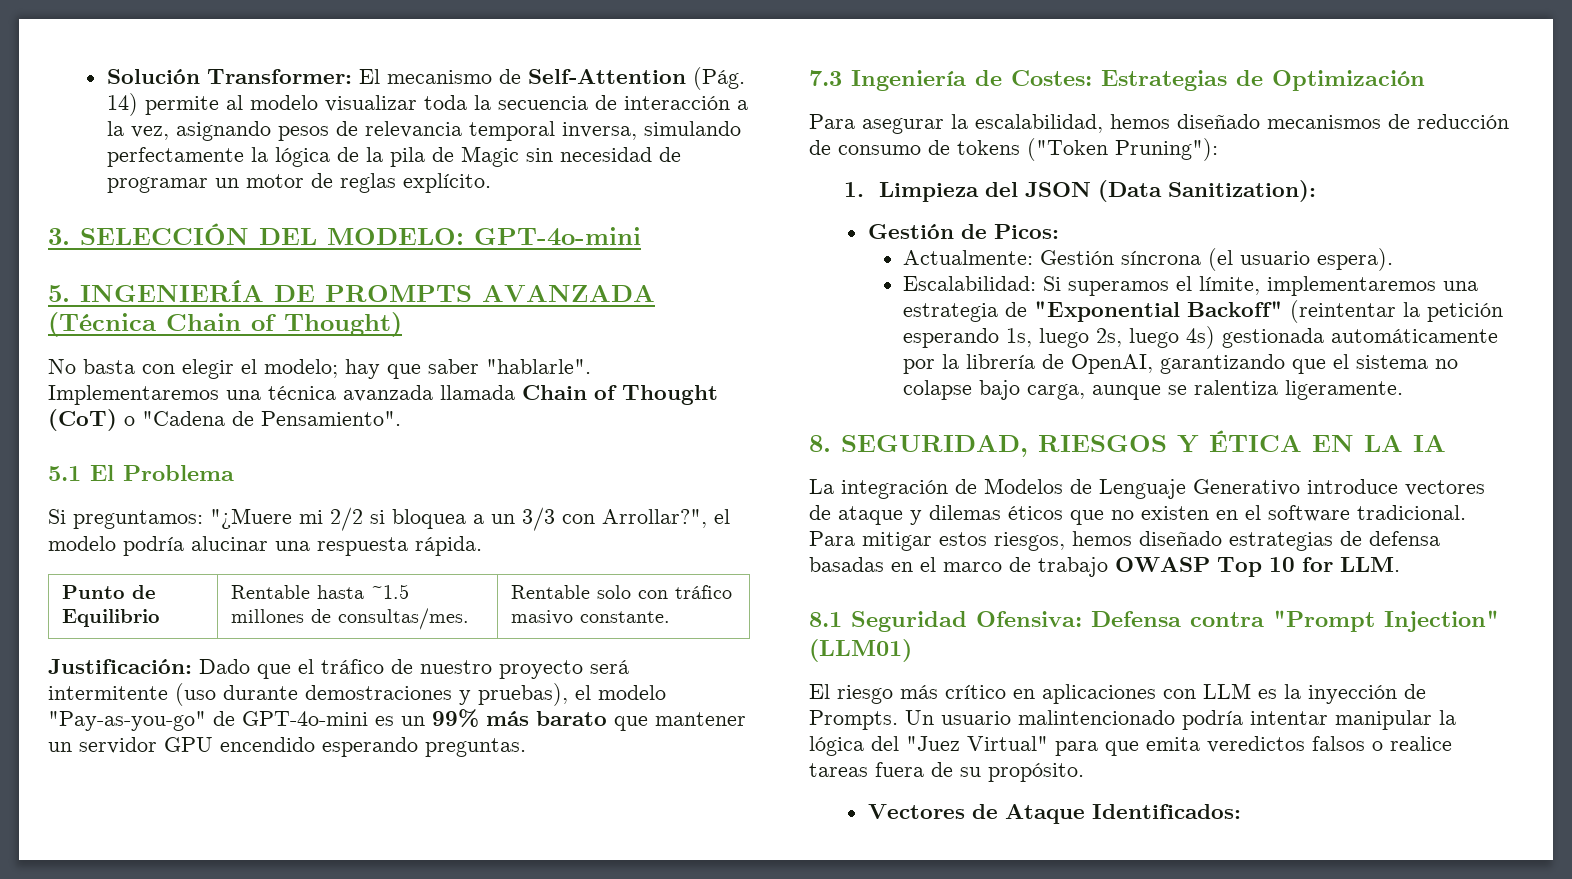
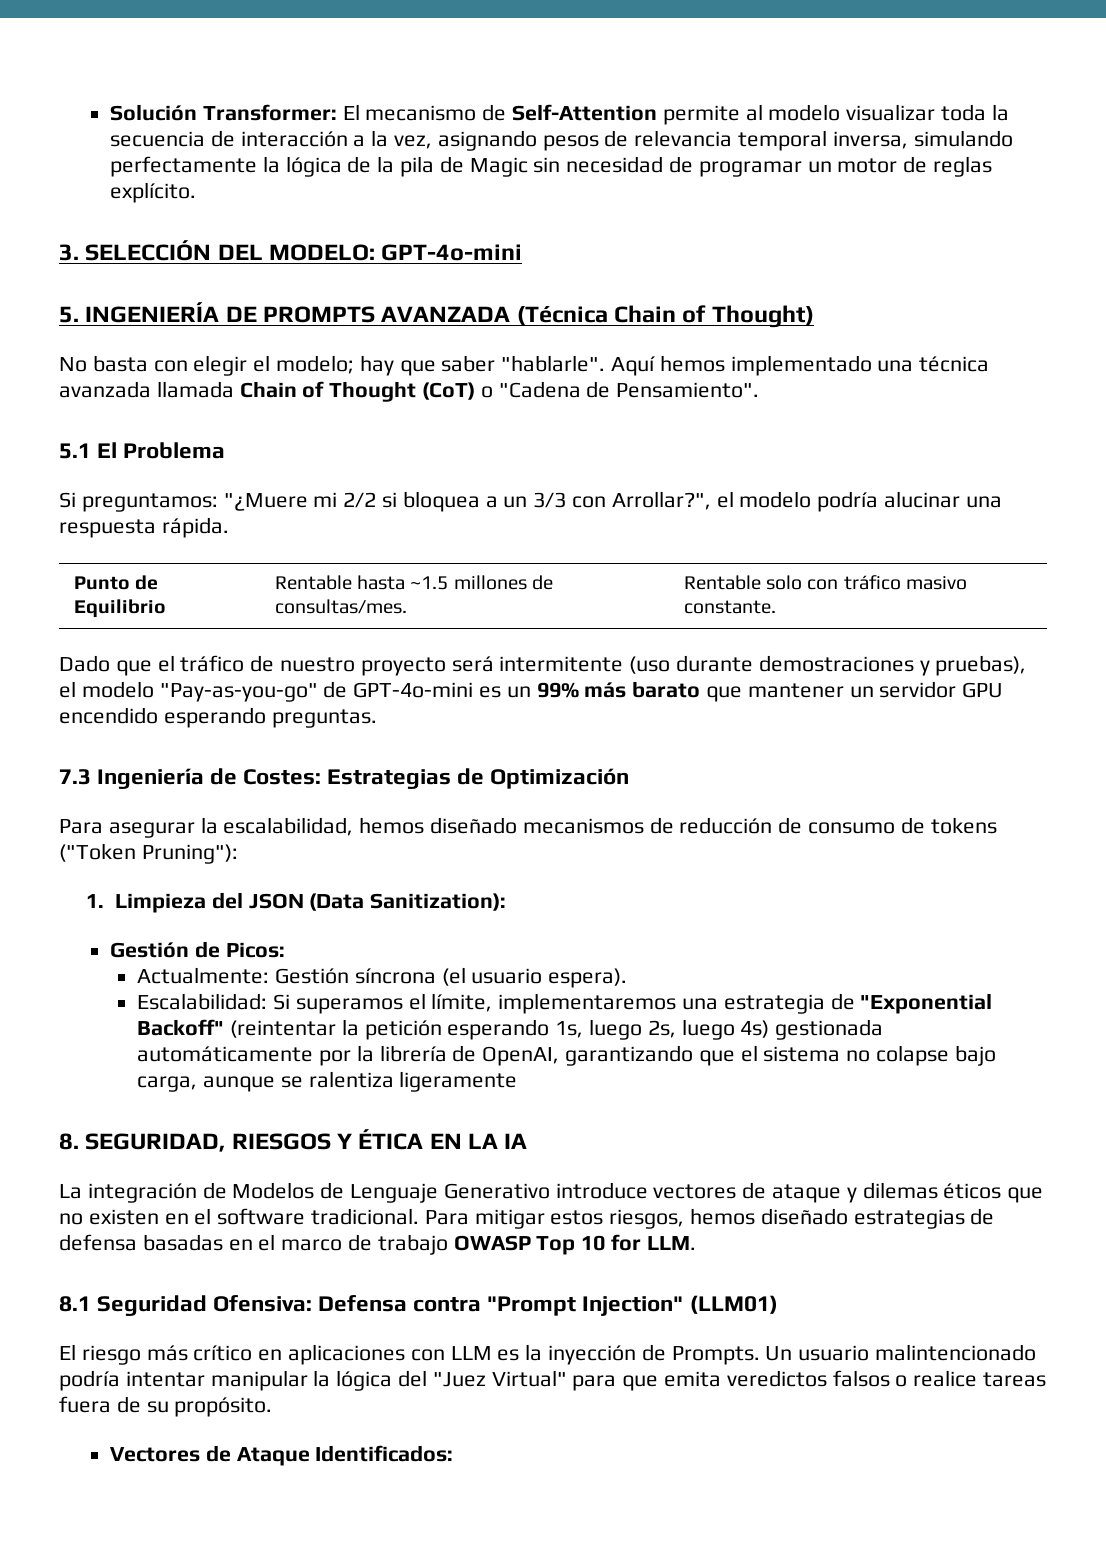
[692,67,745,90] [106,93,138,116] (Pág. 14) -> (657, 112) none
[48,385,219,405] Implementaremos -> [611,355,872,376] Aquí hemos implementado
[48,659,192,674] Justificación: -> (776, 607) none
[1285,380,1404,400] ligeramente. -> [399,1071,518,1092] ligeramente

